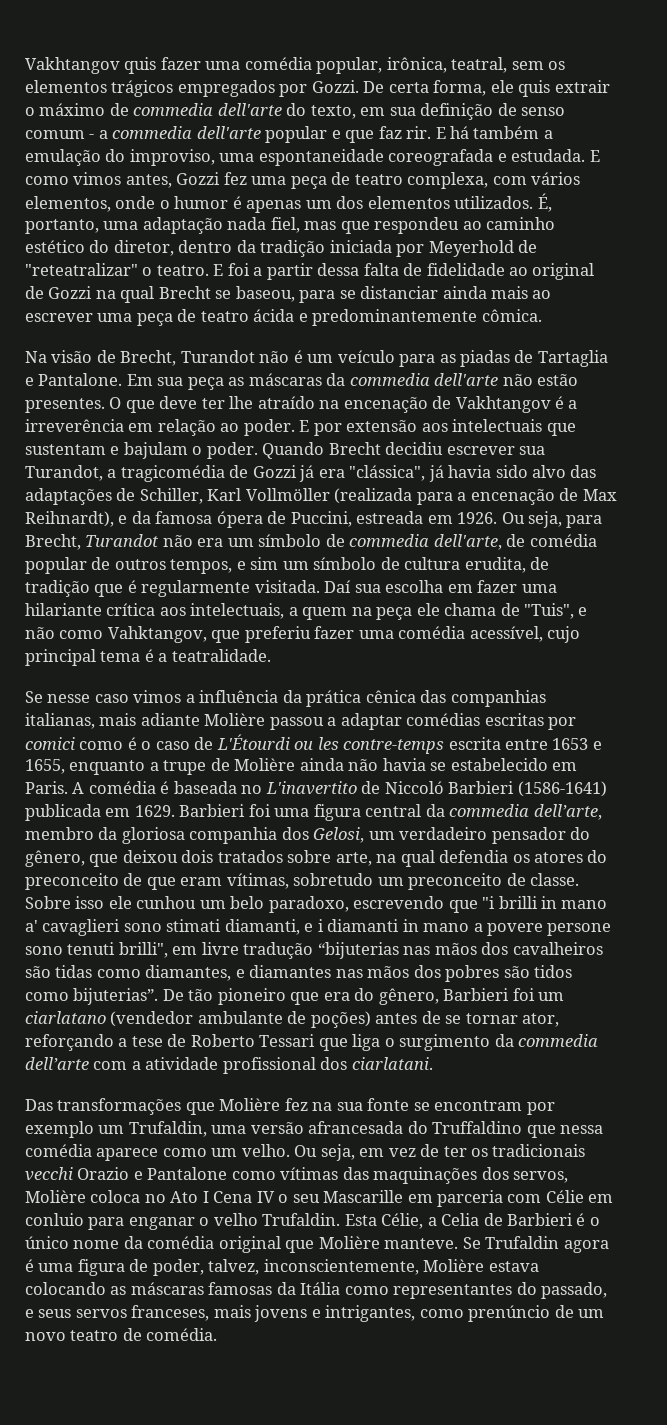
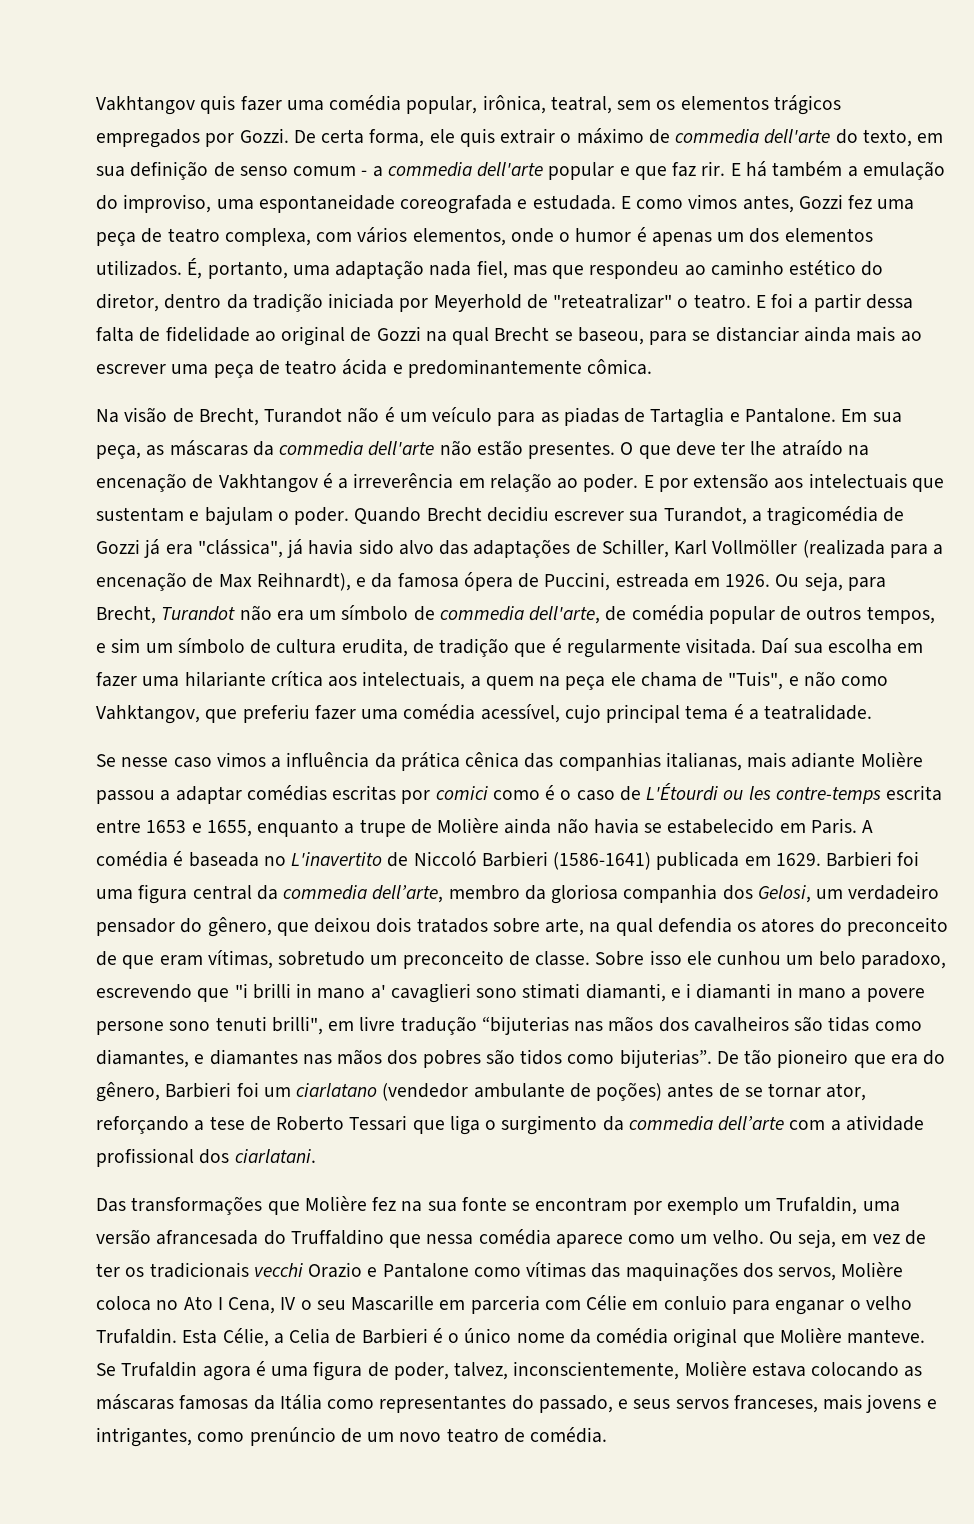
[187,377,224,390] peça -> [96,445,141,459] peça,
[213,1191,253,1203] Cena -> [228,1297,276,1314] Cena,

